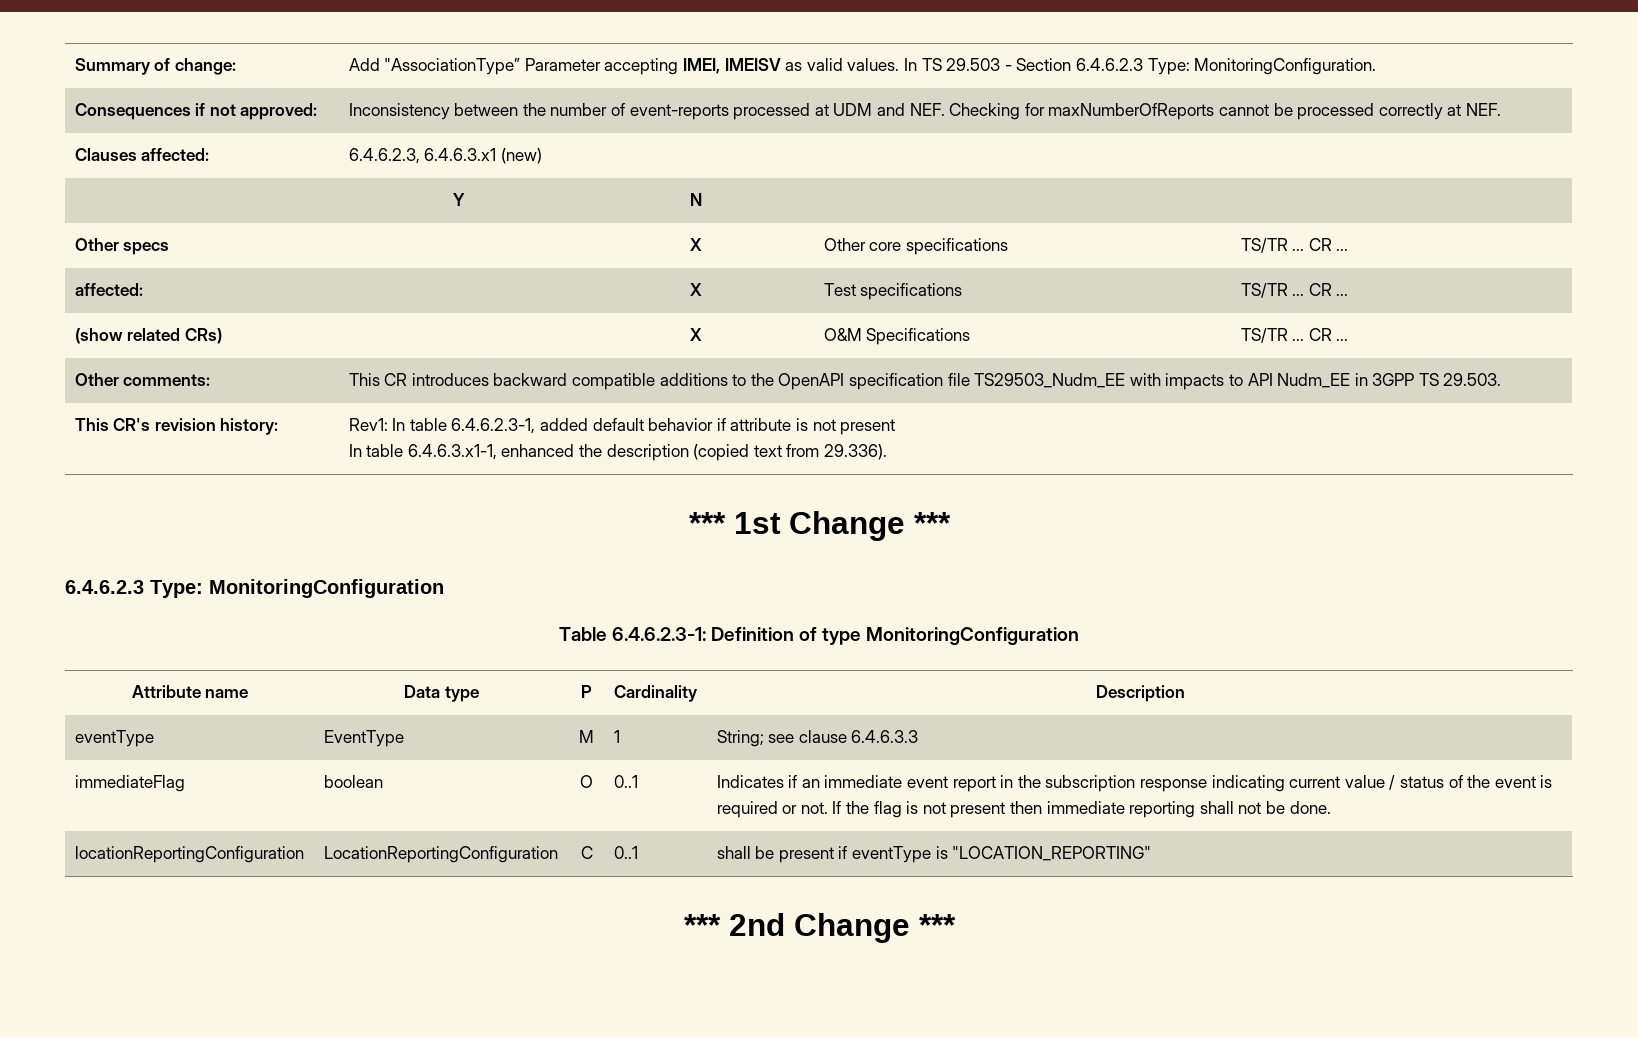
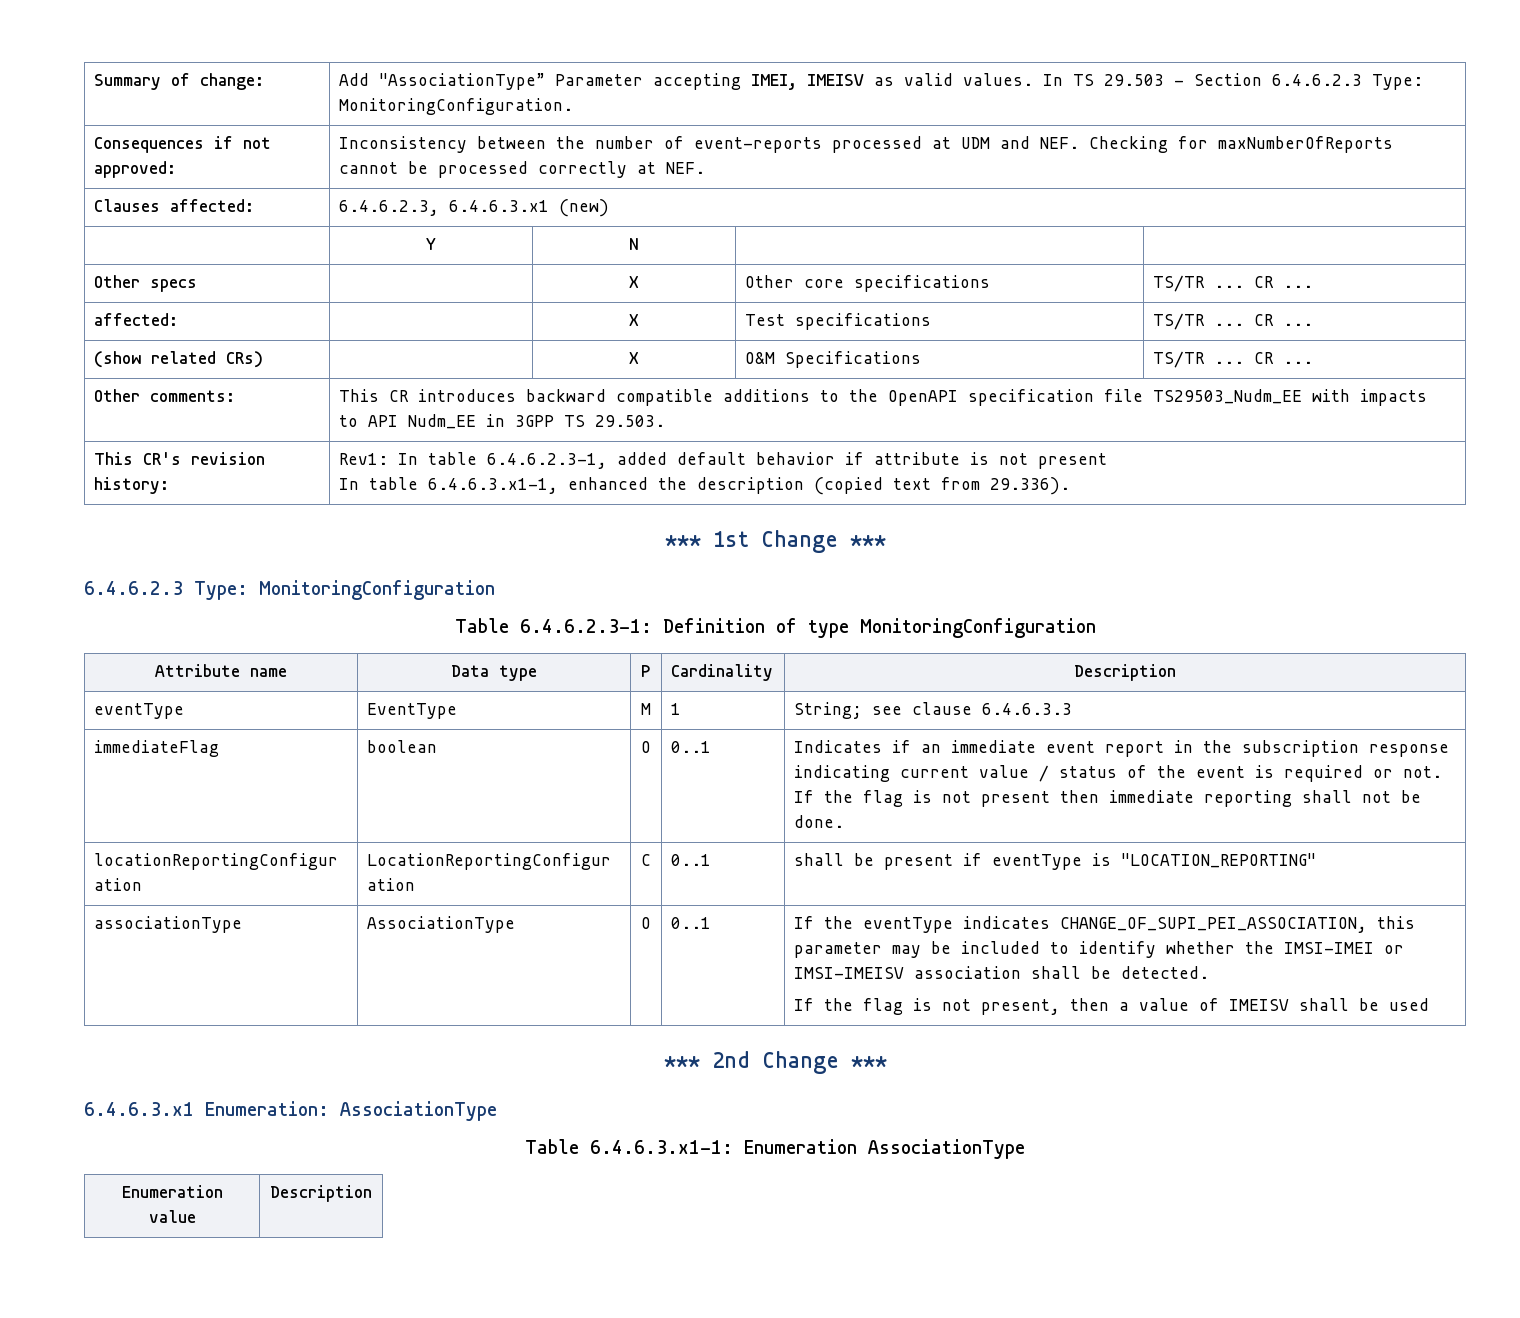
[683,913,956,943] // *** 2nd Change *** -> [94,916,243,933] [367,916,516,933] [641,917,651,929] [671,917,712,929] [794,916,1416,933] [794,941,1405,958] [794,966,1210,979] [794,998,1430,1015] [663,1051,887,1074] [84,1101,497,1121] [525,1139,1025,1159] [121,1185,223,1198] [148,1210,196,1223] [270,1185,372,1202] // associationType | AssociationType | O | 0..1 | If the eventType indicates CHANGE_OF_SUPI_PEI_ASSOCIATION, this parameter may be included to identify whether the IMSI-IMEI or IMSI-IMEISV association shall be detected. // If the flag is not present, then a value of IMEISV shall be used // *** 2nd Change *** // 6.4.6.3.x1 Enumeration: AssociationType // Table 6.4.6.3.x1-1: Enumeration AssociationType // Enumeration value | Description

